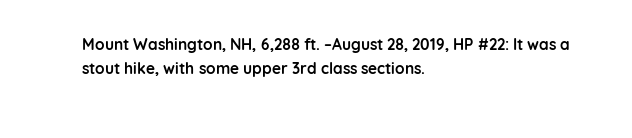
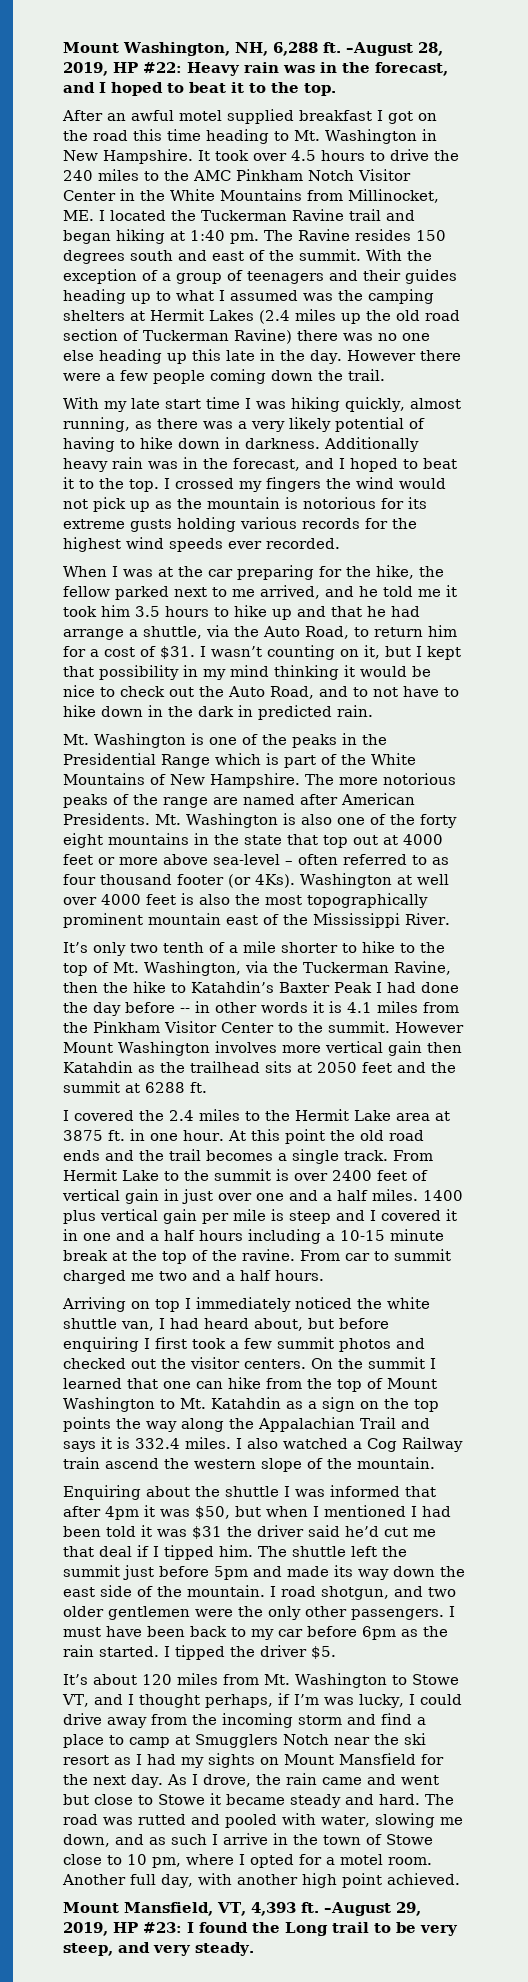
[512,38,571,50] [82,62,426,77] It was a stout hike, with some upper 3rd class sections. -> [187,62,448,76] [63,82,336,96] [62,109,437,124] [63,129,437,144] [63,149,459,164] [63,169,411,181] [63,189,439,203] [63,209,415,221] [63,229,446,244] [63,249,432,264] [63,269,457,284] [63,289,434,304] [63,309,460,324] [63,329,430,344] [63,349,461,364] [63,369,385,384] [63,397,461,412] [63,417,425,432] [63,437,419,452] [63,457,457,472] [63,477,446,492] [63,497,427,512] [63,517,417,532] [63,537,340,552] [63,565,444,580] [63,585,457,600] [63,605,420,620] [63,625,457,640] [63,645,461,660] [63,665,431,680] [63,685,459,699] [63,705,373,720] [63,733,387,748] [63,753,416,768] [63,773,456,788] [63,793,415,808] [63,813,457,828] [63,833,443,848] [63,854,449,865] [63,873,449,888] [63,893,428,908] [63,913,450,928] [63,941,445,956] [63,961,451,976] [63,981,459,993] [63,1001,459,1016] [63,1021,464,1033] [63,1041,462,1056] [63,1061,456,1073] [63,1081,207,1093] [63,1109,450,1121] [63,1129,424,1144] [63,1149,433,1164] [63,1169,428,1181] [62,1189,463,1204] [63,1209,457,1224] [63,1229,444,1244] [63,1249,451,1264] [63,1270,324,1284] [62,1297,430,1312] [63,1318,389,1331] [63,1337,425,1352] [63,1357,436,1369] [63,1377,437,1392] [63,1397,439,1412] [63,1417,430,1432] [63,1437,463,1452] [63,1457,435,1472] [63,1485,436,1500] [63,1505,451,1520] [63,1525,436,1539] [63,1545,407,1560] [63,1565,465,1580] [63,1585,456,1600] [63,1606,455,1620] [63,1626,448,1640] [63,1645,336,1660] [63,1673,459,1688] [62,1693,462,1708] [63,1713,426,1728] [63,1733,426,1748] [63,1753,444,1768] [63,1773,439,1788] [63,1793,454,1808] [63,1813,463,1828] [63,1833,433,1847] [63,1854,432,1868] [62,1873,460,1888] [63,1902,421,1916] [63,1922,458,1936] [63,1942,254,1956] Heavy rain was in the forecast, and I hoped to beat it to the top. // After an awful motel supplied breakfast I got on the road this time heading to Mt. Washington in New Hampshire. It took over 4.5 hours to drive the 240 miles to the AMC Pinkham Notch Visitor Center in the White Mountains from Millinocket, ME. I located the Tuckerman Ravine trail and began hiking at 1:40 pm. The Ravine resides 150 degrees south and east of the summit. With the exception of a group of teenagers and their guides heading up to what I assumed was the camping shelters at Hermit Lakes (2.4 miles up the old road section of Tuckerman Ravine) there was no one else heading up this late in the day. However there were a few people coming down the trail. // With my late start time I was hiking quickly, almost running, as there was a very likely potential of having to hike down in darkness. Additionally heavy rain was in the forecast, and I hoped to beat it to the top. I crossed my fingers the wind would not pick up as the mountain is notorious for its extreme gusts holding various records for the highest wind speeds ever recorded. // When I was at the car preparing for the hike, the fellow parked next to me arrived, and he told me it took him 3.5 hours to hike up and that he had arrange a shuttle, via the Auto Road, to return him for a cost of $31. I wasn’t counting on it, but I kept that possibility in my mind thinking it would be nice to check out the Auto Road, and to not have to hike down in the dark in predicted rain. // Mt. Washington is one of the peaks in the Presidential Range which is part of the White Mountains of New Hampshire. The more notorious peaks of the range are named after American Presidents. Mt. Washington is also one of the forty eight mountains in the state that top out at 4000 feet or more above sea-level – often referred to as four thousand footer (or 4Ks). Washington at well over 4000 feet is also the most topographically prominent mountain east of the Mississippi River. // It’s only two tenth of a mile shorter to hike to the top of Mt. Washington, via the Tuckerman Ravine, then the hike to Katahdin’s Baxter Peak I had done the day before -- in other words it is 4.1 miles from the Pinkham Visitor Center to the summit. However Mount Washington involves more vertical gain then Katahdin as the trailhead sits at 2050 feet and the summit at 6288 ft. // I covered the 2.4 miles to the Hermit Lake area at 3875 ft. in one hour. At this point the old road ends and the trail becomes a single track. From Hermit Lake to the summit is over 2400 feet of vertical gain in just over one and a half miles. 1400 plus vertical gain per mile is steep and I covered it in one and a half hours including a 10-15 minute break at the top of the ravine. From car to summit charged me two and a half hours. // Arriving on top I immediately noticed the white shuttle van, I had heard about, but before enquiring I first took a few summit photos and checked out the visitor centers. On the summit I learned that one can hike from the top of Mount Washington to Mt. Katahdin as a sign on the top points the way along the Appalachian Trail and says it is 332.4 miles. I also watched a Cog Railway train ascend the western slope of the mountain. // Enquiring about the shuttle I was informed that after 4pm it was $50, but when I mentioned I had been told it was $31 the driver said he’d cut me that deal if I tipped him. The shuttle left the summit just before 5pm and made its way down the east side of the mountain. I road shotgun, and two older gentlemen were the only other passengers. I must have been back to my car before 6pm as the rain started. I tipped the driver $5. // It’s about 120 miles from Mt. Washington to Stowe VT, and I thought perhaps, if I’m was lucky, I could drive away from the incoming storm and find a place to camp at Smugglers Notch near the ski resort as I had my sights on Mount Mansfield for the next day. As I drove, the rain came and went but close to Stowe it became steady and hard. The road was rutted and pooled with water, slowing me down, and as such I arrive in the town of Stowe close to 10 pm, where I opted for a motel room. Another full day, with another high point achieved. // Mount Mansfield, VT, 4,393 ft. –August 29, 2019, HP #23: I found the Long trail to be very steep, and very steady.

